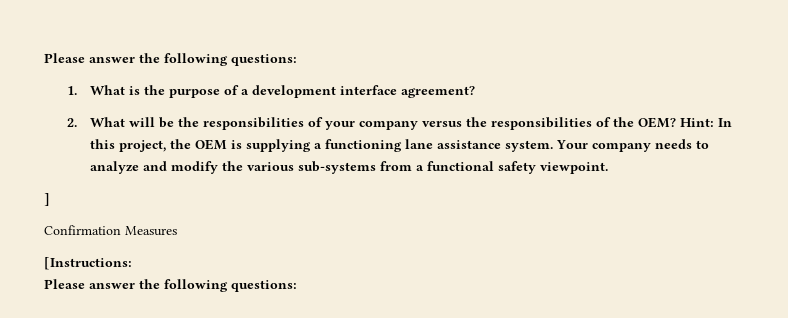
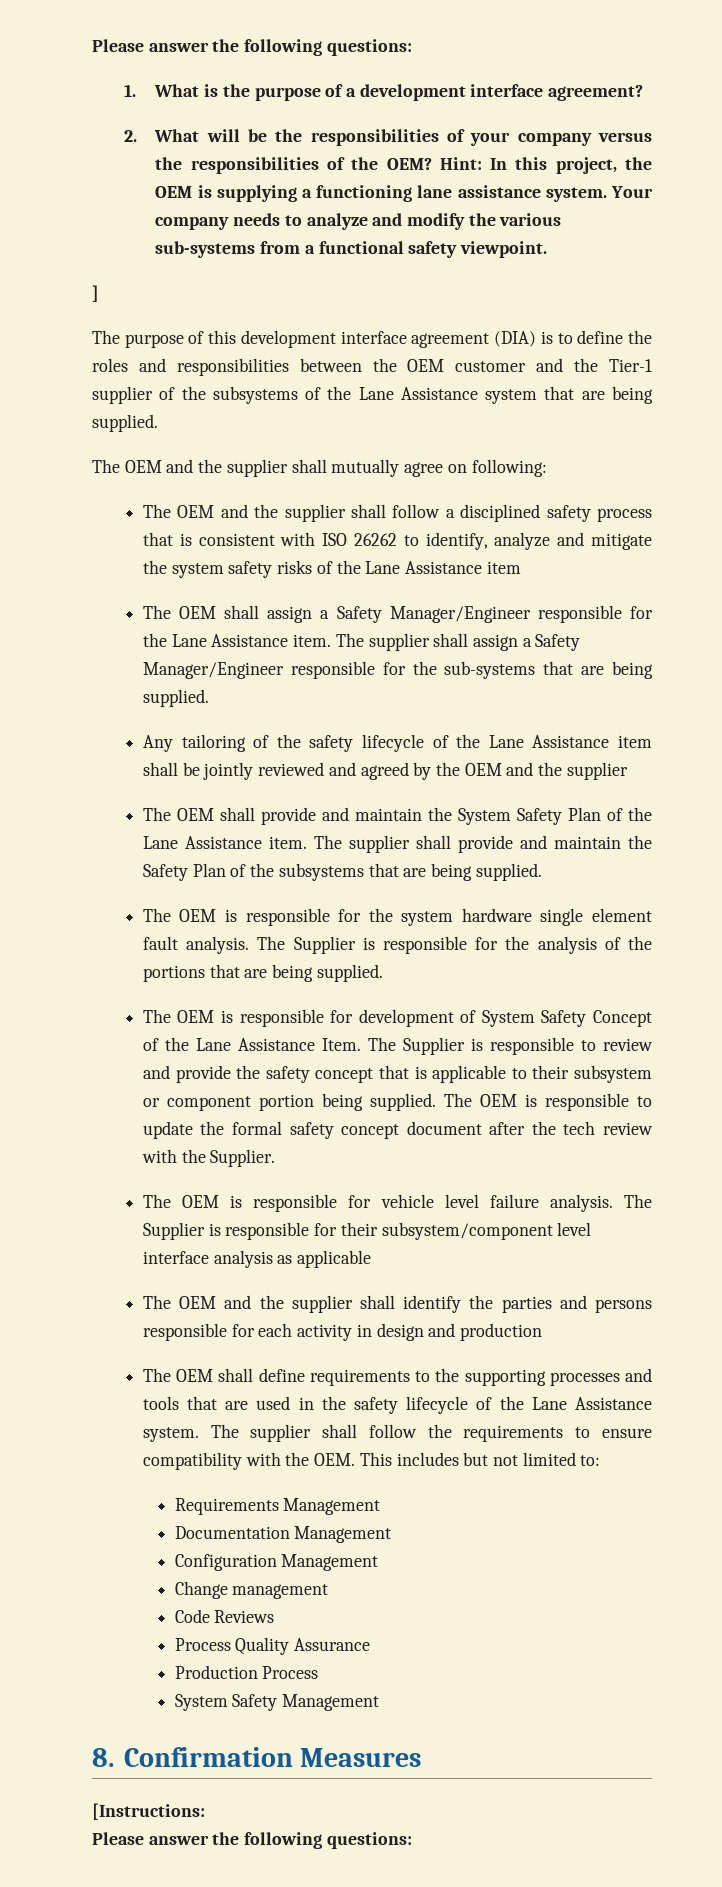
(50, 199) none -> [92,330,653,348] [92,358,653,376] [92,386,653,404] [92,414,158,432] [92,459,547,477] [142,504,652,522] [142,532,652,550] [142,560,521,578] [142,605,654,623] [142,633,581,651] [142,661,654,679] [142,689,209,707] [142,734,652,752] [142,762,628,780] [142,807,653,825] [142,835,652,853] [142,863,542,881] [142,908,652,926] [142,936,652,954] [142,964,383,982] [142,1009,652,1027] [142,1037,654,1055] [142,1065,652,1083] [142,1093,652,1111] [142,1121,653,1139] [141,1149,276,1167] [142,1194,652,1212] [142,1222,592,1240] [142,1250,372,1268] [142,1295,653,1313] [142,1323,542,1341] [142,1368,653,1386] [142,1396,652,1414] [142,1424,653,1442] [142,1452,601,1470] [174,1498,381,1515] [174,1526,392,1543] [174,1554,379,1571] [174,1581,329,1599] [174,1609,275,1623] [174,1637,371,1655] [174,1665,319,1679] [174,1694,380,1711] [92,1748,114,1767] The purpose of this development interface agreement (DIA) is to define the roles and responsibilities between the OEM customer and the Tier-1 supplier of the subsystems of the Lane Assistance system that are being supplied. // The OEM and the supplier shall mutually agree on following: // The OEM and the supplier shall follow a disciplined safety process that is consistent with ISO 26262 to identify, analyze and mitigate the system safety risks of the Lane Assistance item // The OEM shall assign a Safety Manager/Engineer responsible for the Lane Assistance item. The supplier shall assign a Safety Manager/Engineer responsible for the sub-systems that are being supplied. // Any tailoring of the safety lifecycle of the Lane Assistance item shall be jointly reviewed and agreed by the OEM and the supplier // The OEM shall provide and maintain the System Safety Plan of the Lane Assistance item. The supplier shall provide and maintain the Safety Plan of the subsystems that are being supplied. // The OEM is responsible for the system hardware single element fault analysis. The Supplier is responsible for the analysis of the portions that are being supplied. // The OEM is responsible for development of System Safety Concept of the Lane Assistance Item. The Supplier is responsible to review and provide the safety concept that is applicable to their subsystem or component portion being supplied. The OEM is responsible to update the formal safety concept document after the tech review with the Supplier. // The OEM is responsible for vehicle level failure analysis. The Supplier is responsible for their subsystem/component level interface analysis as applicable // The OEM and the supplier shall identify the parties and persons responsible for each activity in design and production // The OEM shall define requirements to the supporting processes and tools that are used in the safety lifecycle of the Lane Assistance system. The supplier shall follow the requirements to ensure compatibility with the OEM. This includes but not limited to: // Requirements Management // Documentation Management // Configuration Management // Change management // Code Reviews // Process Quality Assurance // Production Process // System Safety Management // 8.

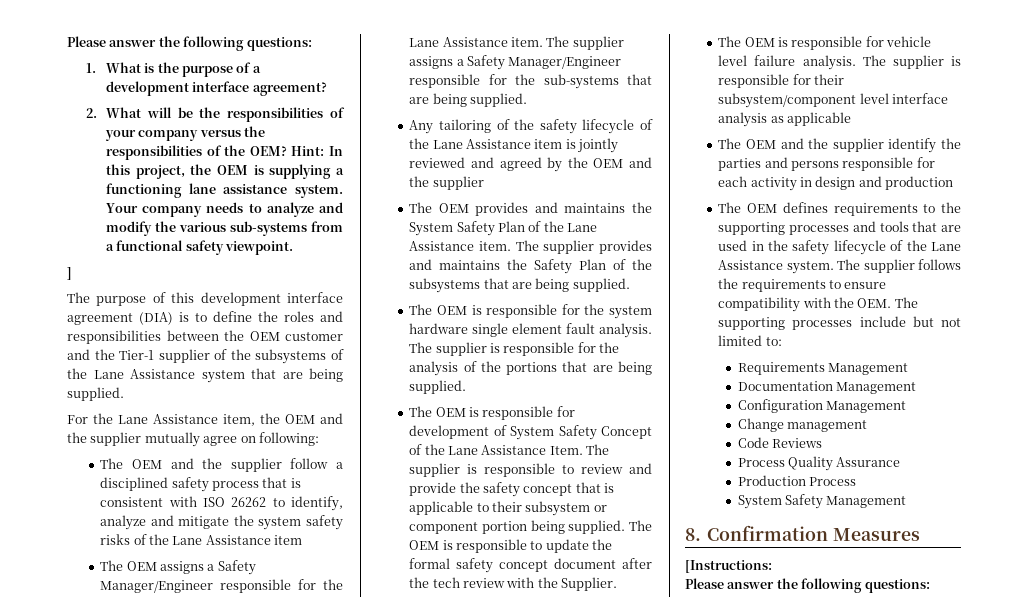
[92,459,327,477] The OEM and the supplier shall -> [67,413,343,426] [67,432,142,446] For the Lane Assistance item, the OEM and the supplier
[350,504,386,518] shall -> (282, 465) none
[224,605,313,623] shall assign -> [159,561,204,574] assigns
[433,633,518,651] shall assign -> [409,56,454,69] assigns
[142,762,200,776] shall be -> [565,139,576,149] is
[219,807,422,825] shall provide and maintain -> [475,202,626,216] provides and maintains
[415,835,621,853] shall provide and maintain -> [599,240,652,254] [409,259,501,270] provides and maintains
[293,936,356,954] Supplier -> [435,342,487,356] supplier
[402,1037,465,1055] Supplier -> [409,463,461,477] supplier
[142,1222,205,1240] Supplier -> [892,55,944,69] supplier
[359,1295,395,1309] shall -> (884, 145) none
[218,1368,305,1382] shall define -> [782,202,828,213] defines
[322,1424,417,1438] shall follow -> [918,259,961,270] follows
[359,1452,459,1466] This includes -> [894,297,918,308] [718,316,906,330] The supporting processes include

